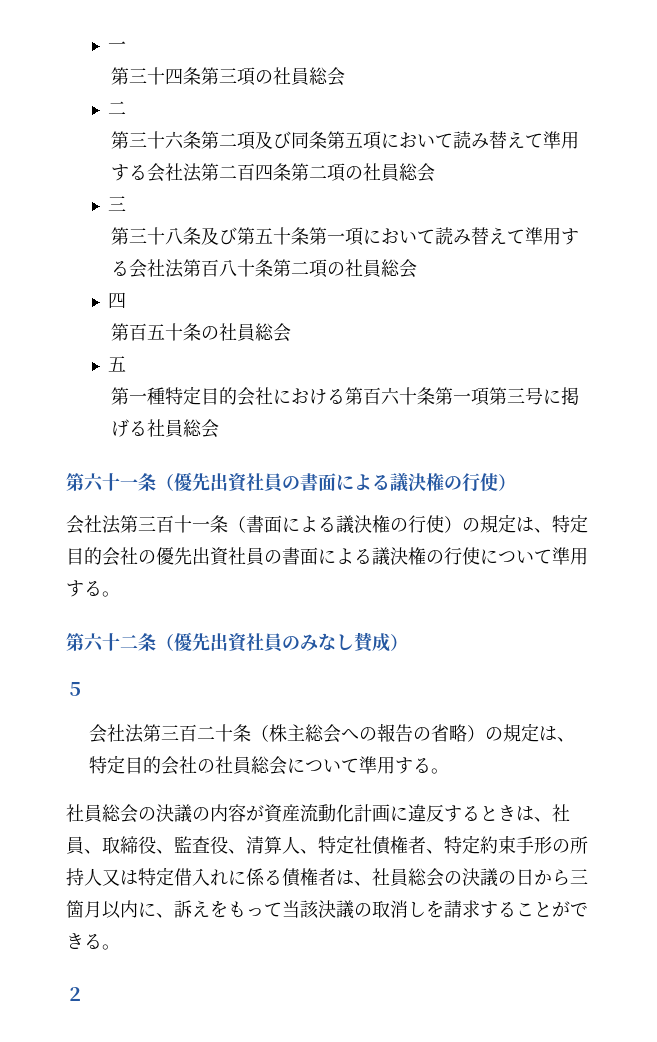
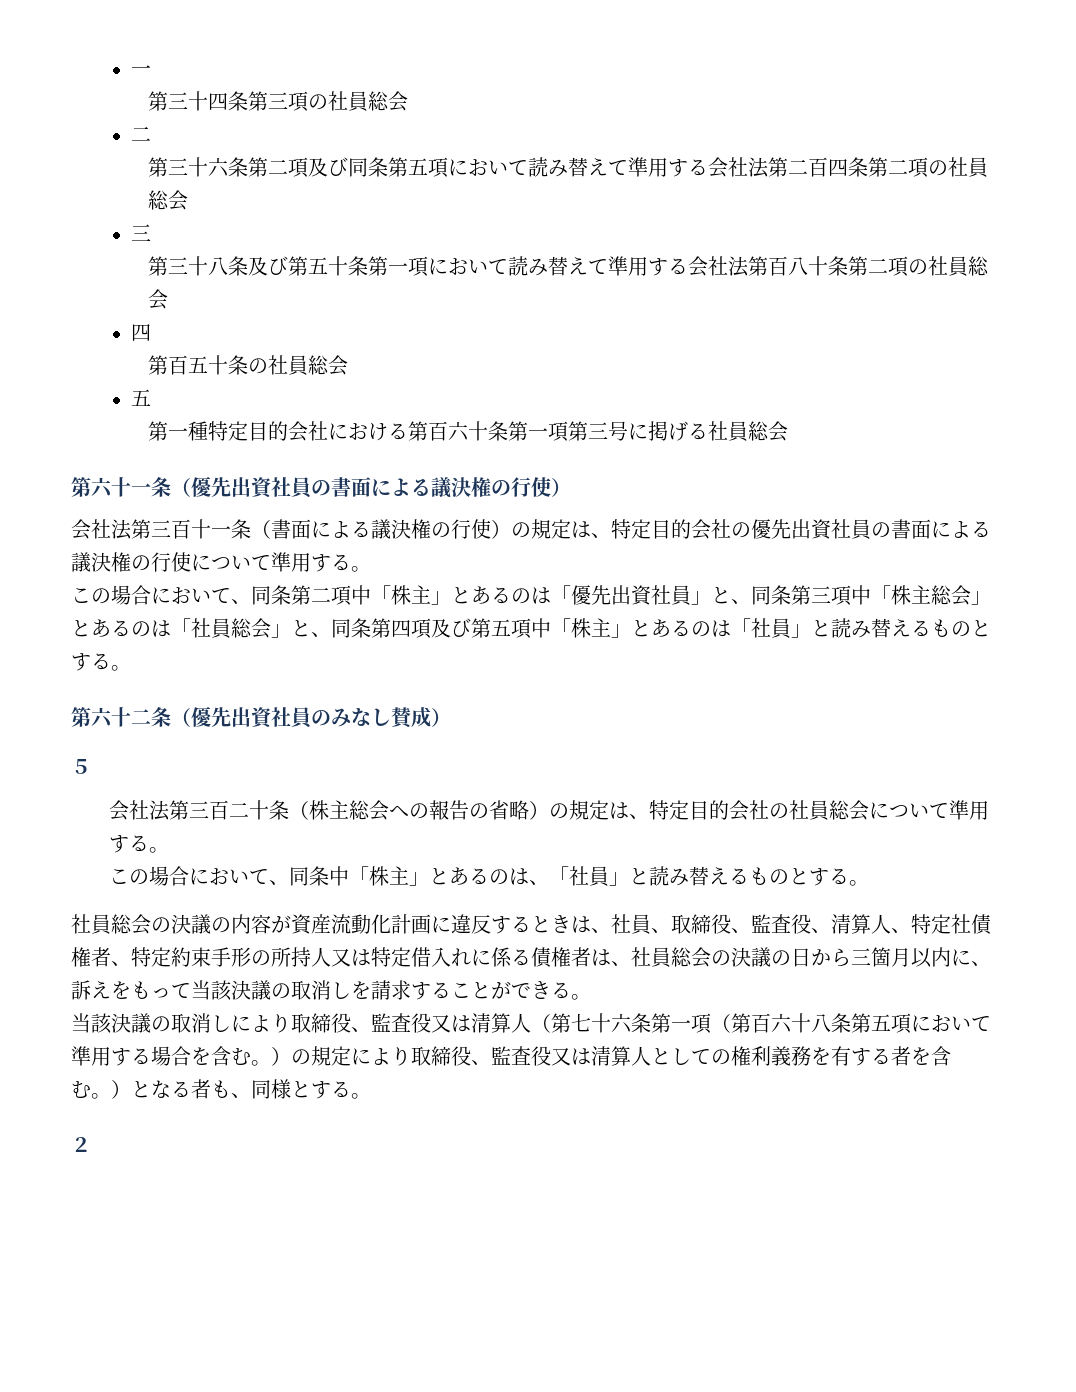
(120, 594) none -> [71,585,991,606] [71,618,991,639] [71,653,131,671] // この場合において、同条第二項中「株主」とあるのは「優先出資社員」と、同条第三項中「株主総会」とあるのは「社員総会」と、同条第四項及び第五項中「株主」とあるのは「社員」と読み替えるものとする。
(449, 771) none -> [109,866,870,886] // この場合において、同条中「株主」とあるのは、「社員」と読み替えるものとする。
(120, 947) none -> [71,1013,991,1034] [71,1046,951,1066] [71,1079,371,1099] // 当該決議の取消しにより取締役、監査役又は清算人（第七十六条第一項（第百六十八条第五項において準用する場合を含む。）の規定により取締役、監査役又は清算人としての権利義務を有する者を含む。）となる者も、同様とする。

